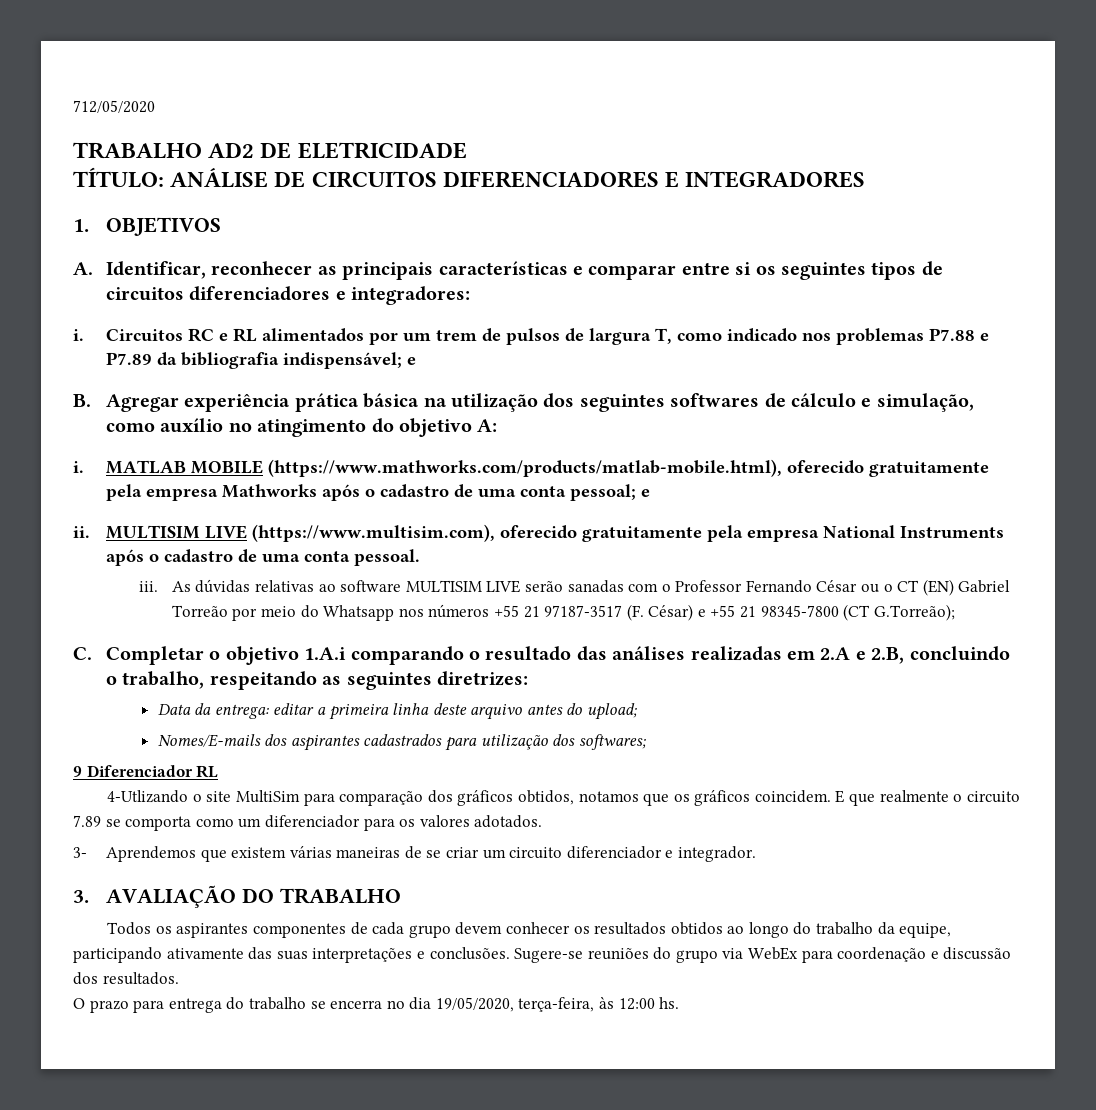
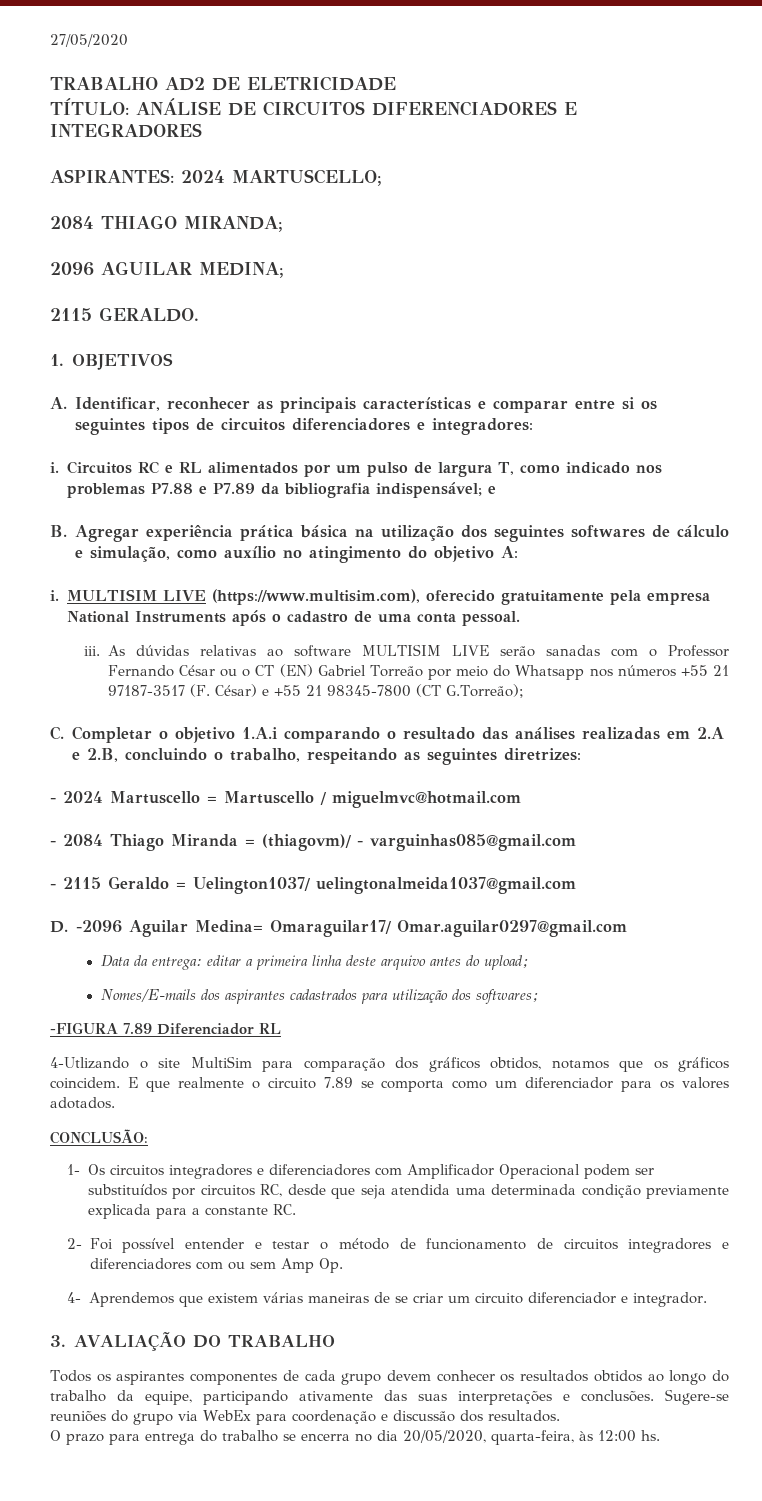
[73,100,155,113] 712/05/2020 -> [50,34,128,47] 27/05/2020
(866, 179) none -> [50,169,382,186] [50,215,283,232] [50,261,284,278] [50,307,199,322] // ASPIRANTES: 2024 MARTUSCELLO; // 2084 THIAGO MIRANDA; // 2096 AGUILAR MEDINA; // 2115 GERALDO.
[435,328,560,345] trem de pulsos -> [367,462,409,477] pulso
[105,459,989,477] [105,484,650,501] [73,526,90,538] MATLAB MOBILE (https://www.mathworks.com/products/matlab-mobile.html), oferecido gratuitamente pela empresa Mathworks após o cadastro de uma conta pessoal; e // ii. -> (59, 595) none
(528, 678) none -> [50,791,521,808] [50,834,576,851] [50,876,576,894] [50,920,628,937] // - 2024 Martuscello = Martuscello / miguelmvc@hotmail.com // - 2084 Thiago Miranda = (thiagovm)/ - varguinhas085@gmail.com // - 2115 Geraldo = Uelington1037/ uelingtonalmeida1037@gmail.com // D. -2096 Aguilar Medina= Omaraguilar17/ Omar.aguilar0297@gmail.com
[73,766,82,777] 9 -> [50,1022,152,1034] -FIGURA 7.89
[73,847,87,858] 3- -> [50,1129,148,1144] [67,1164,654,1179] [87,1184,729,1199] [87,1204,296,1219] [67,1238,730,1253] [89,1258,343,1273] [67,1292,82,1303] CONCLUSÃO: // 1- Os circuitos integradores e diferenciadores com Amplificador Operacional podem ser substituídos por circuitos RC, desde que seja atendida uma determinada condição previamente explicada para a constante RC. // 2- Foi possível entender e testar o método de funcionamento de circuitos integradores e diferenciadores com ou sem Amp Op. // 4-
[435,997,595,1012] 19/05/2020, terça-feira, -> [403,1430,574,1445] 20/05/2020, quarta-feira,

